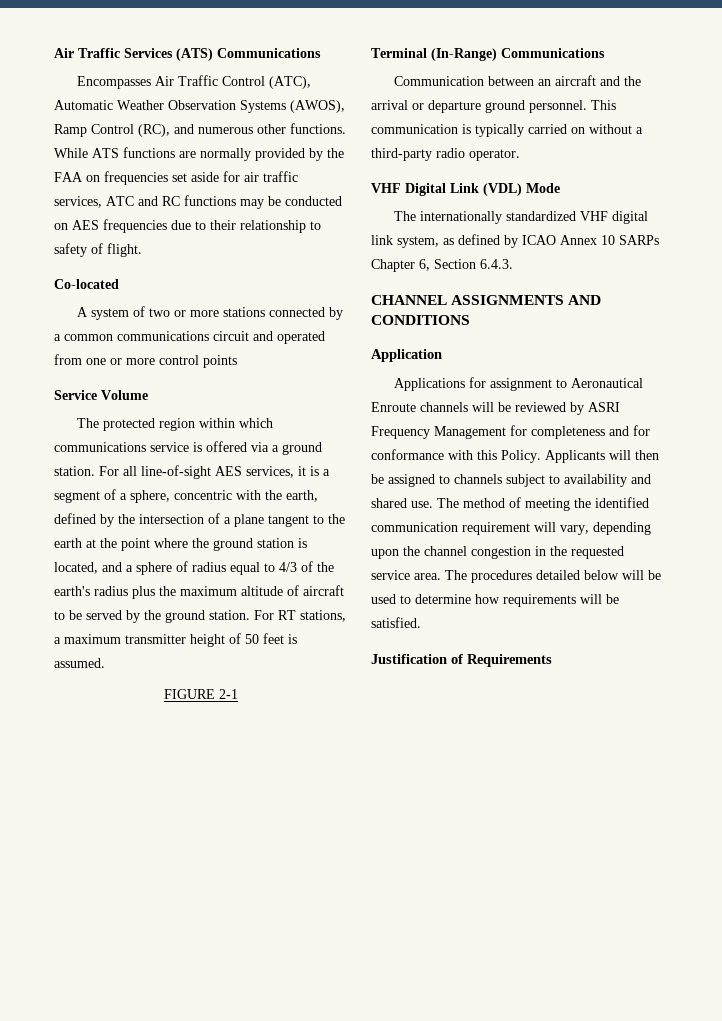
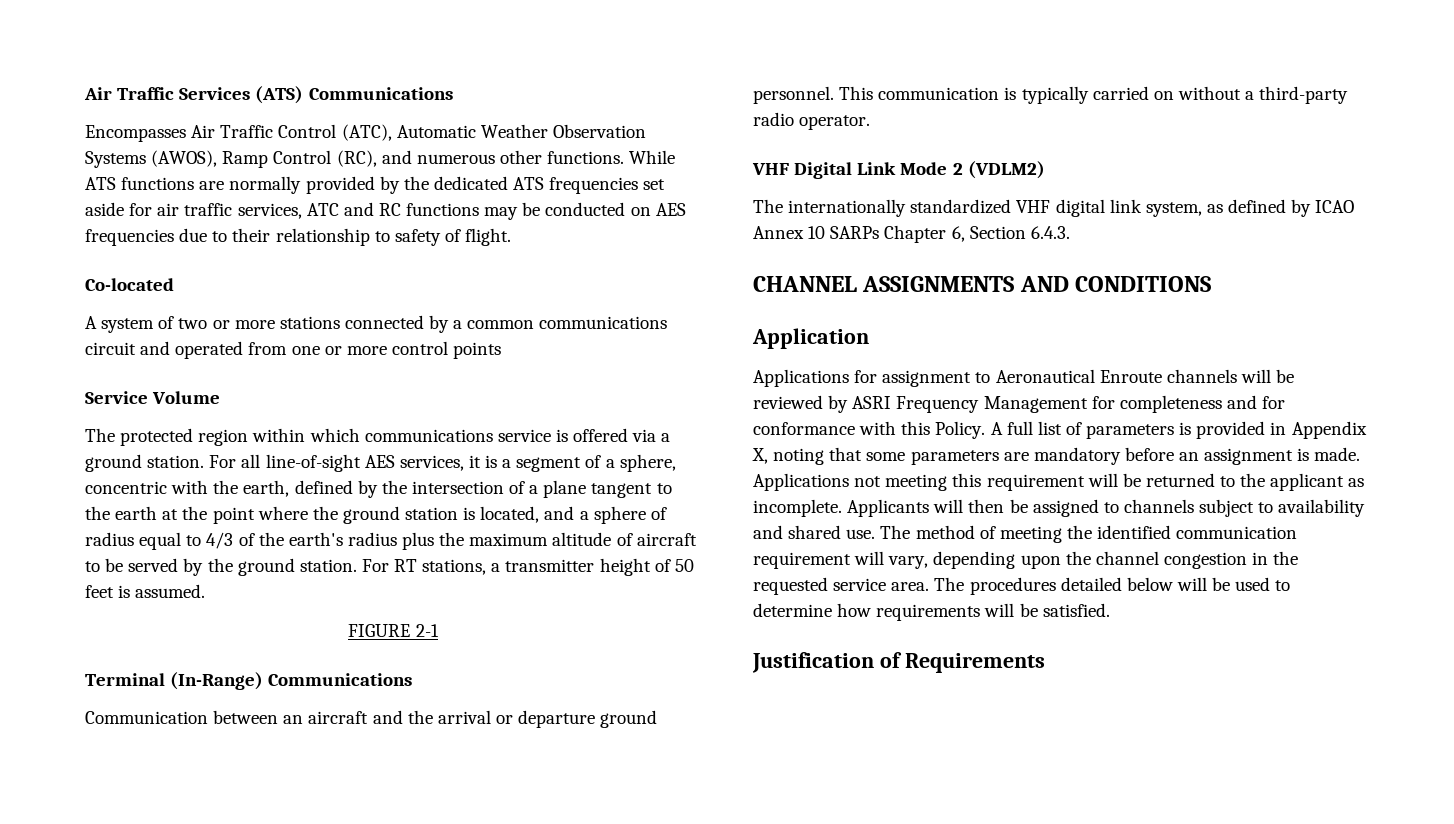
[54,172,100,182] FAA on -> [433,176,545,190] dedicated ATS
[64,634,121,644] maximum -> (501, 567) none
[483,183,522,196] (VDL) -> (897, 168) none
(560, 188) none -> [952,161,1045,179] 2 (VDLM2)
(541, 456) none -> [990,421,1367,439] [752,447,1361,465] [753,473,1365,491] [753,499,842,517] A full list of parameters is provided in Appendix X, noting that some parameters are mandatory before an assignment is made. Applications not meeting this requirement will be returned to the applicant as incomplete.

